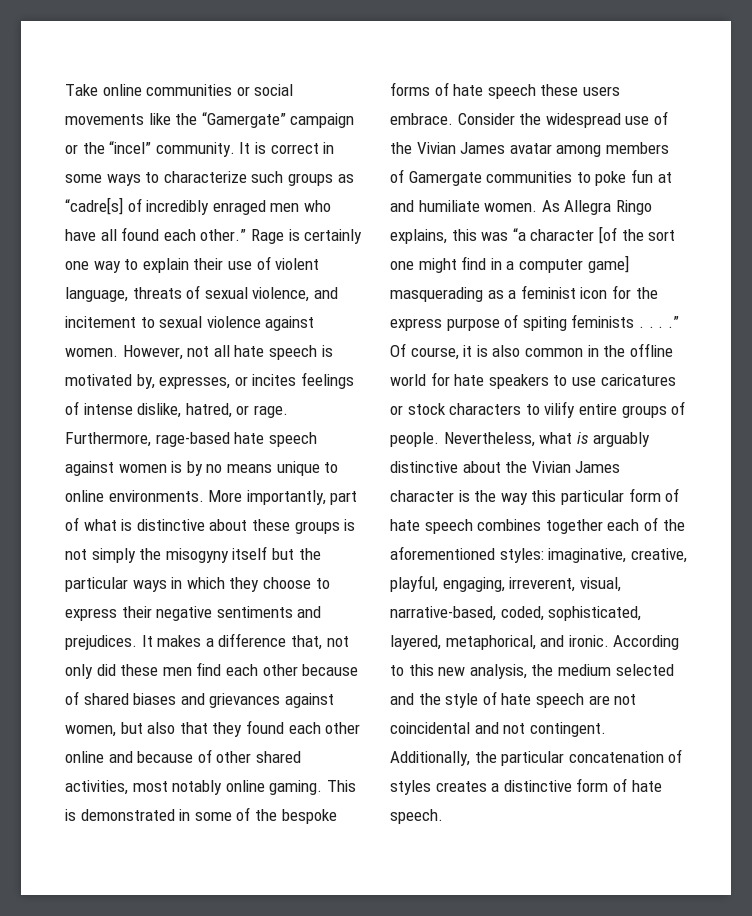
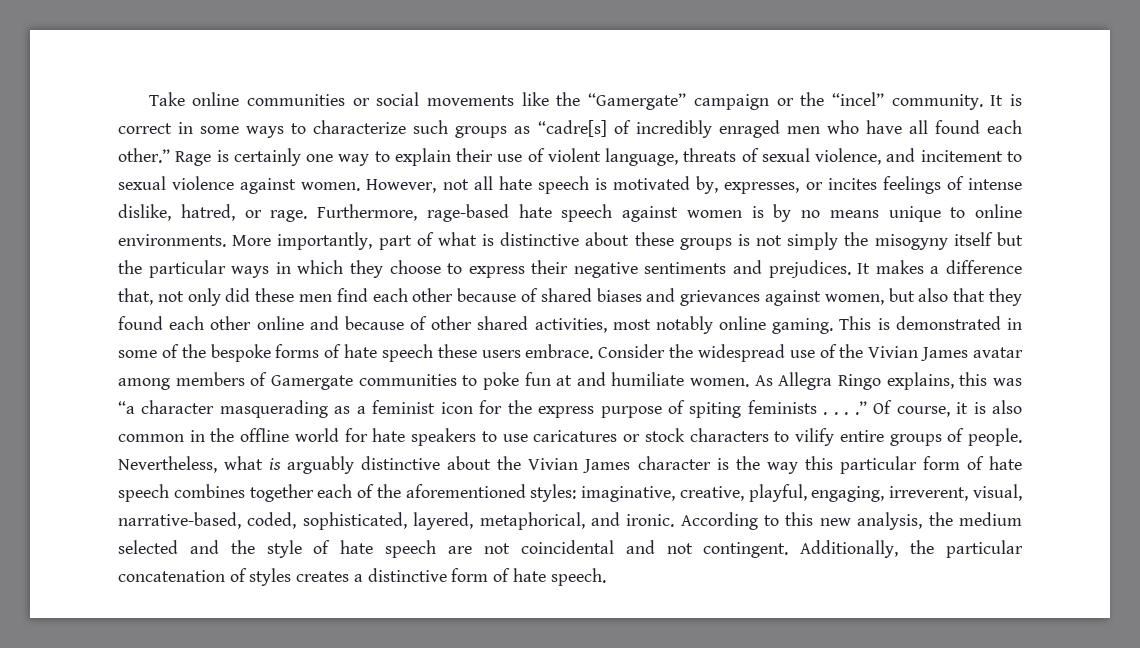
[598,226,676,244] [390,255,629,273] [of the sort one might find in a computer game] -> (215, 407) none

